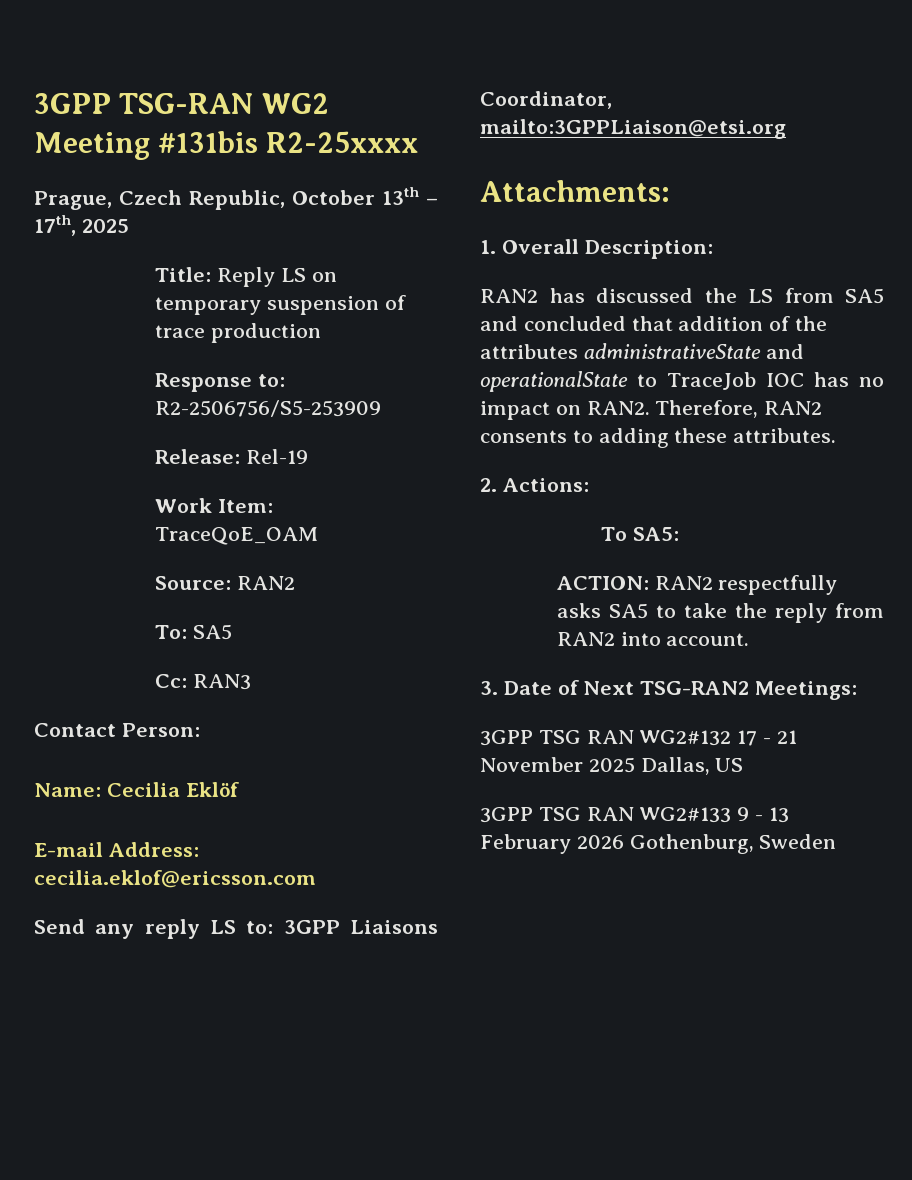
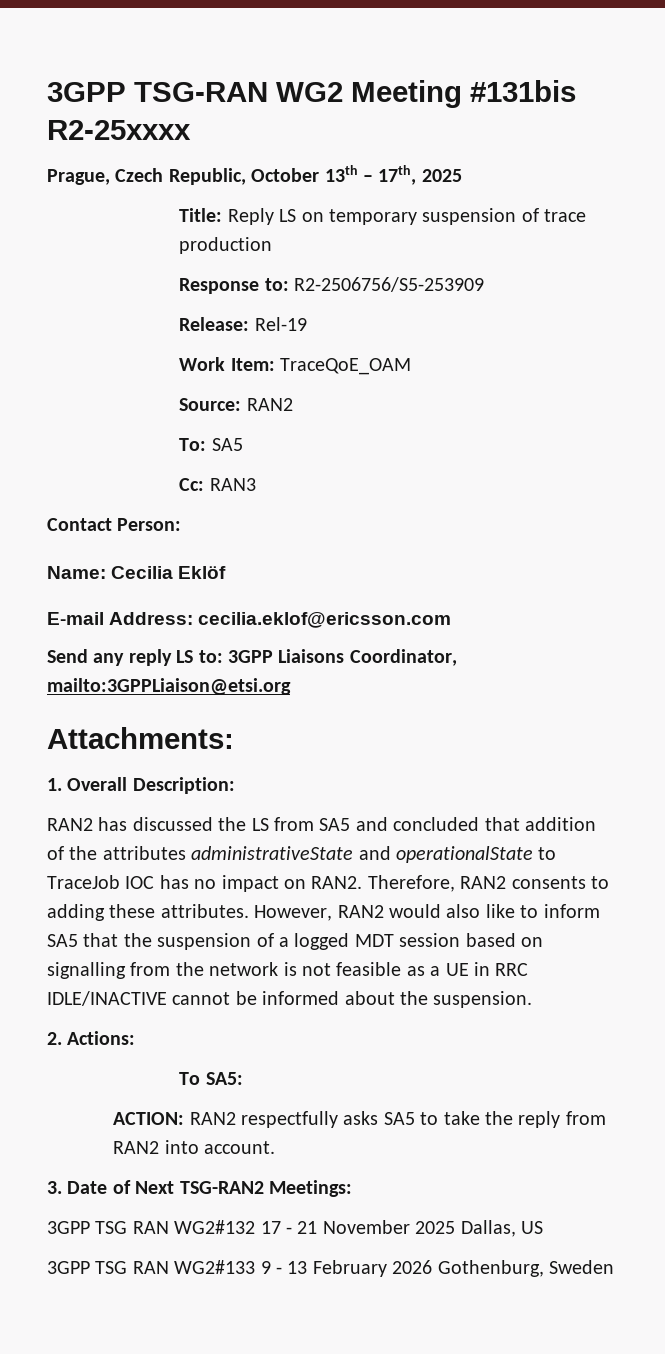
(837, 435) none -> [254,904,600,921] [47,933,543,950] [47,962,529,979] [47,991,533,1008] However, RAN2 would also like to inform SA5 that the suspension of a logged MDT session based on signalling from the network is not feasible as a UE in RRC IDLE/INACTIVE cannot be informed about the suspension.

